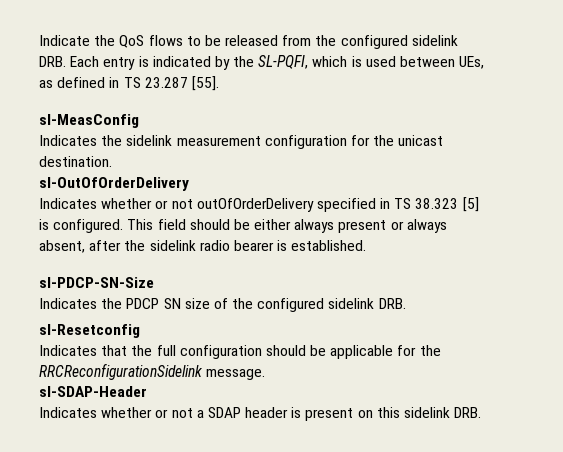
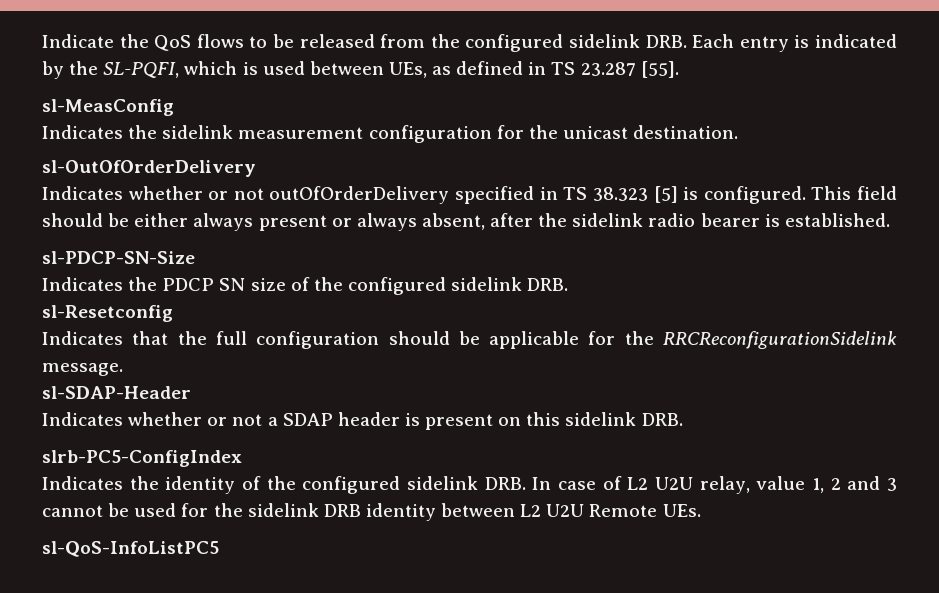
(482, 412) none -> [42,450,242,467] [42,476,897,494] [42,503,701,521] [42,541,219,557] // slrb-PC5-ConfigIndex // Indicates the identity of the configured sidelink DRB. In case of L2 U2U relay, value 1, 2 and 3 cannot be used for the sidelink DRB identity between L2 U2U Remote UEs. // sl-QoS-InfoListPC5

